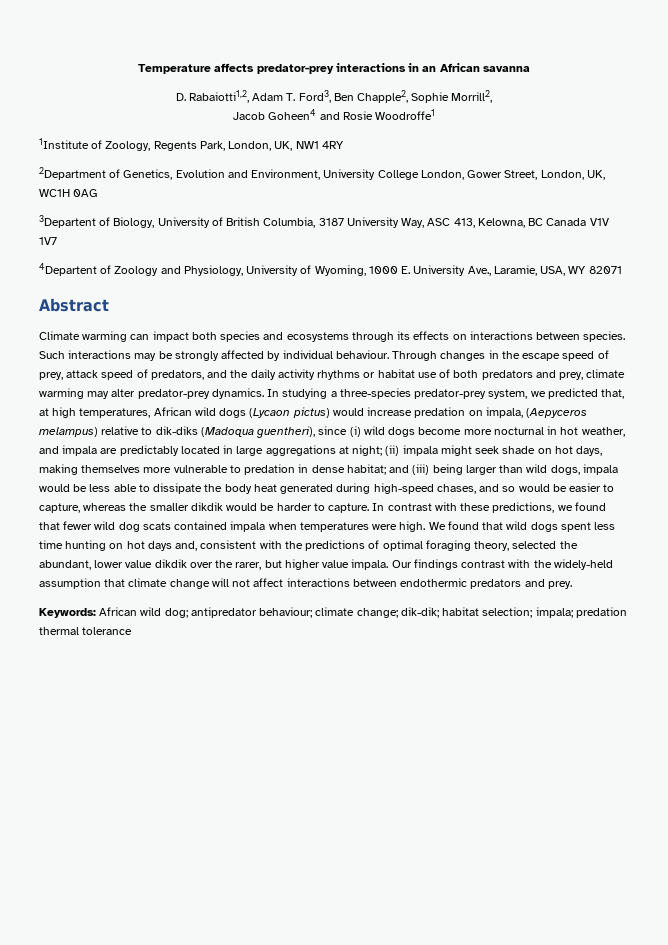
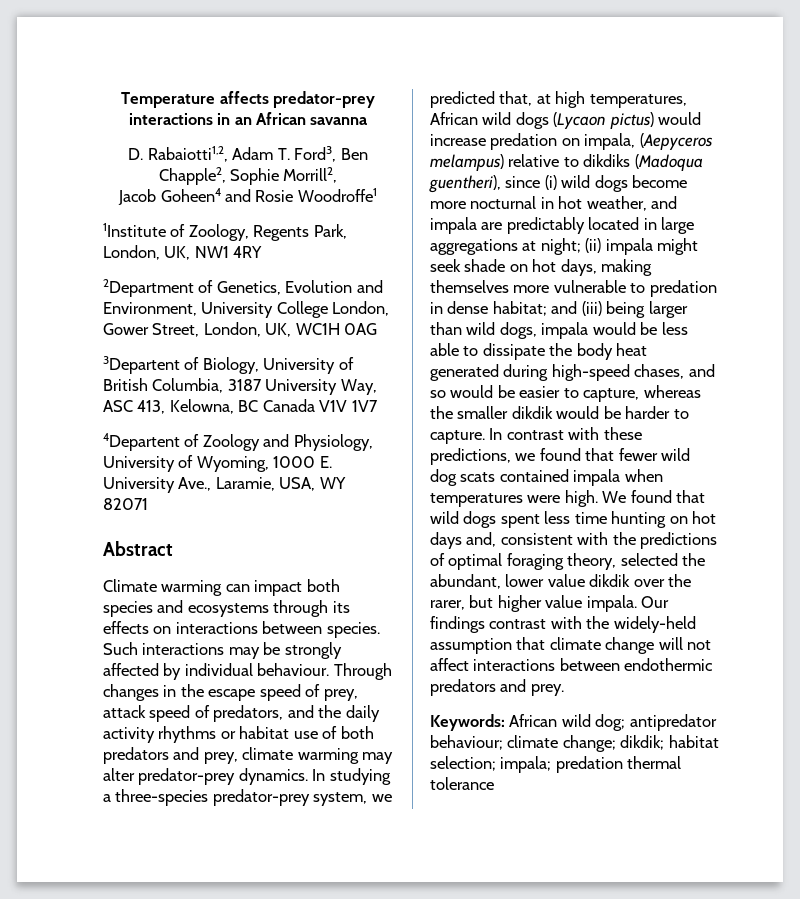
[155,426,198,435] dik-diks -> [583,154,631,167] dikdiks
[400,607,439,618] dik-dik; -> [620,735,665,750] dikdik;

